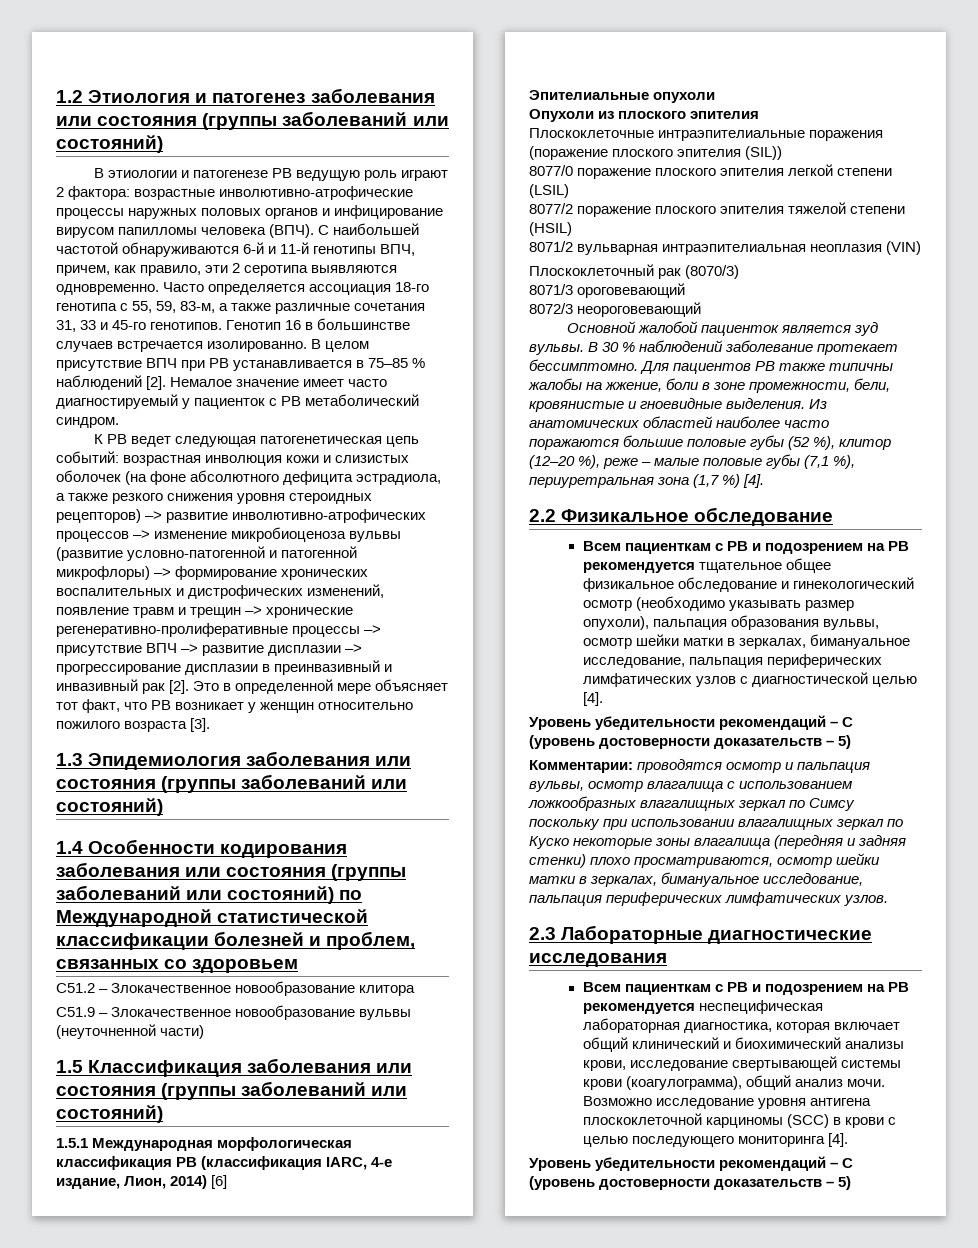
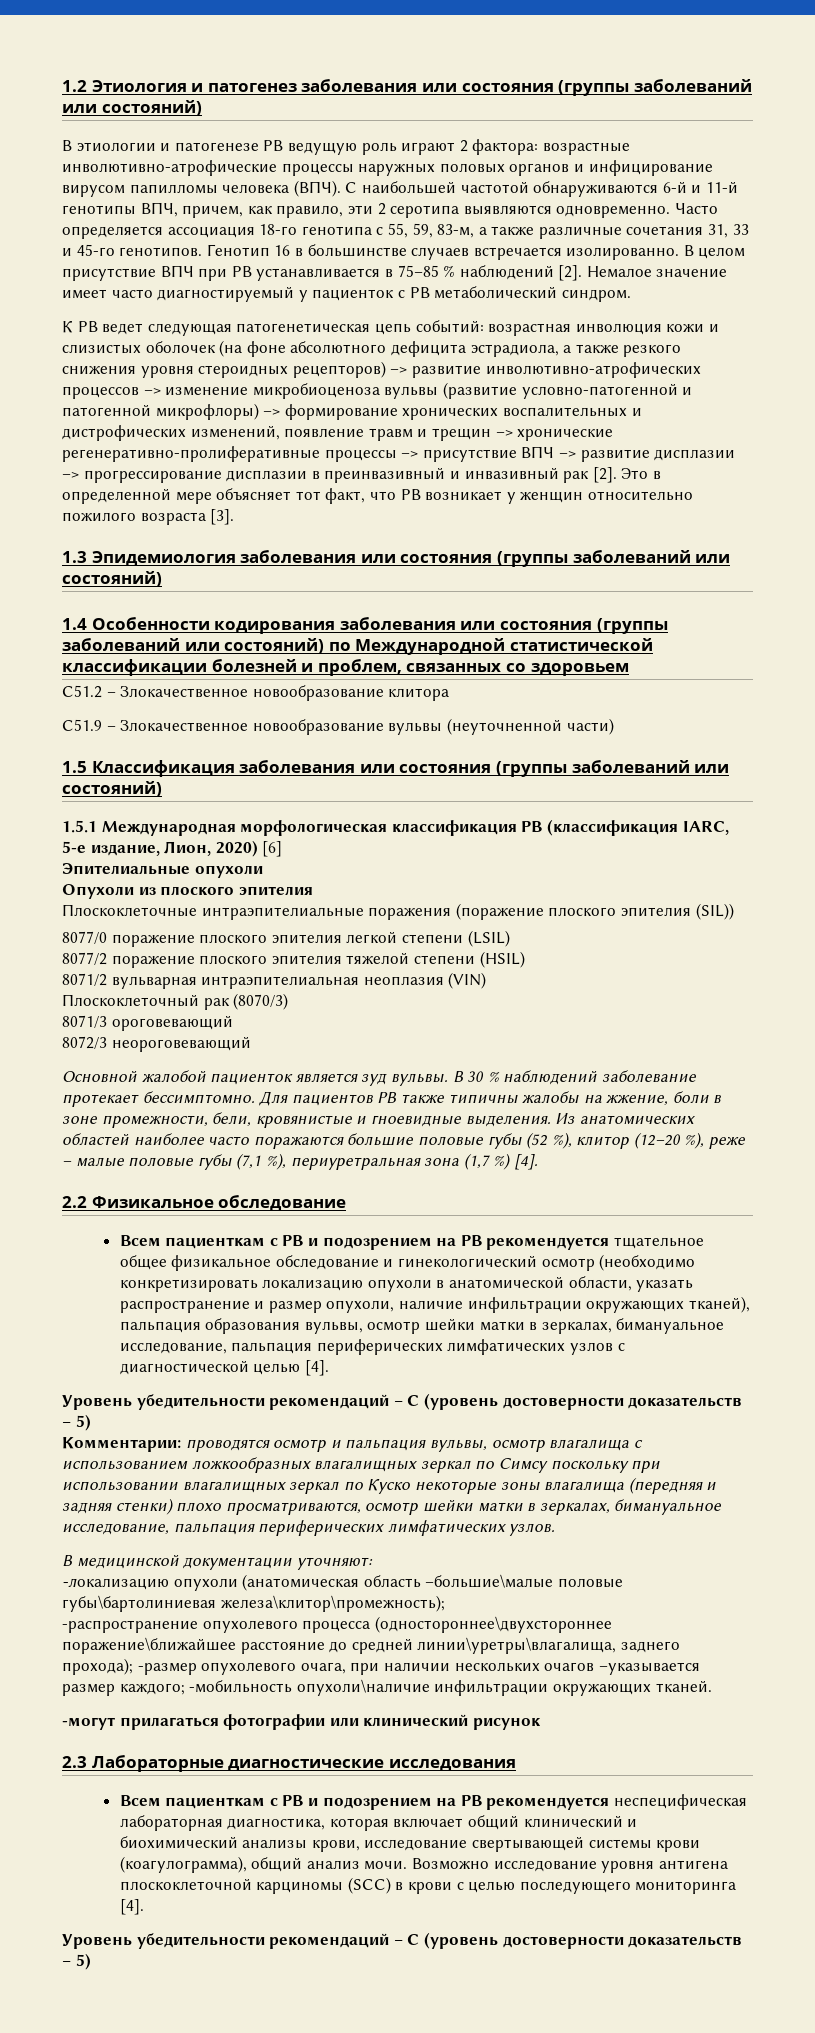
[371,1157,393,1167] 4-е -> [62,841,86,853] 5-е
[170,1175,208,1189] 2014) -> [215,840,258,857] 2020)
[728,600,854,611] [582,616,649,630] указывать размер опухоли), -> [119,1276,694,1292] [119,1296,750,1313] конкретизировать локализацию опухоли в анатомической области, указать распространение и размер опухоли, наличие инфильтрации окружающих тканей),
(889, 900) none -> [62,1554,373,1570] [62,1574,623,1591] [62,1595,445,1612] [62,1616,612,1633] [62,1637,680,1654] [62,1658,700,1675] [62,1679,712,1696] [62,1714,541,1730] // В медицинской документации уточняют: // -локализацию опухоли (анатомическая область –большие\малые половые губы\бартолиниевая железа\клитор\промежность); // -распространение опухолевого процесса (одностороннее\двухстороннее поражение\ближайшее расстояние до средней линии\уретры\влагалища, заднего прохода); -размер опухолевого очага, при наличии нескольких очагов –указывается размер каждого; -мобильность опухоли\наличие инфильтрации окружающих тканей. // -могут прилагаться фотографии или клинический рисунок

